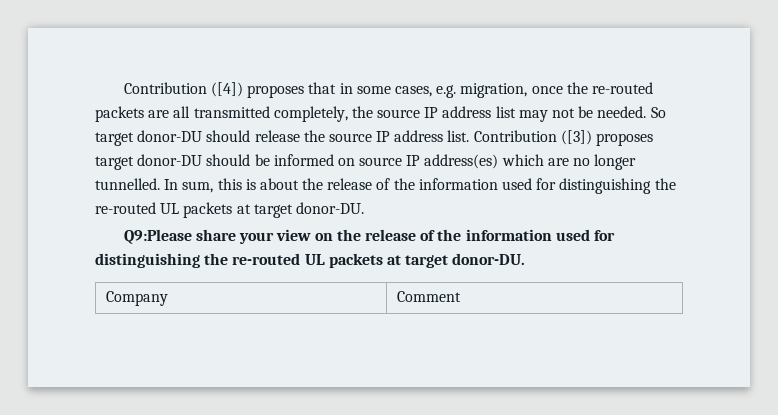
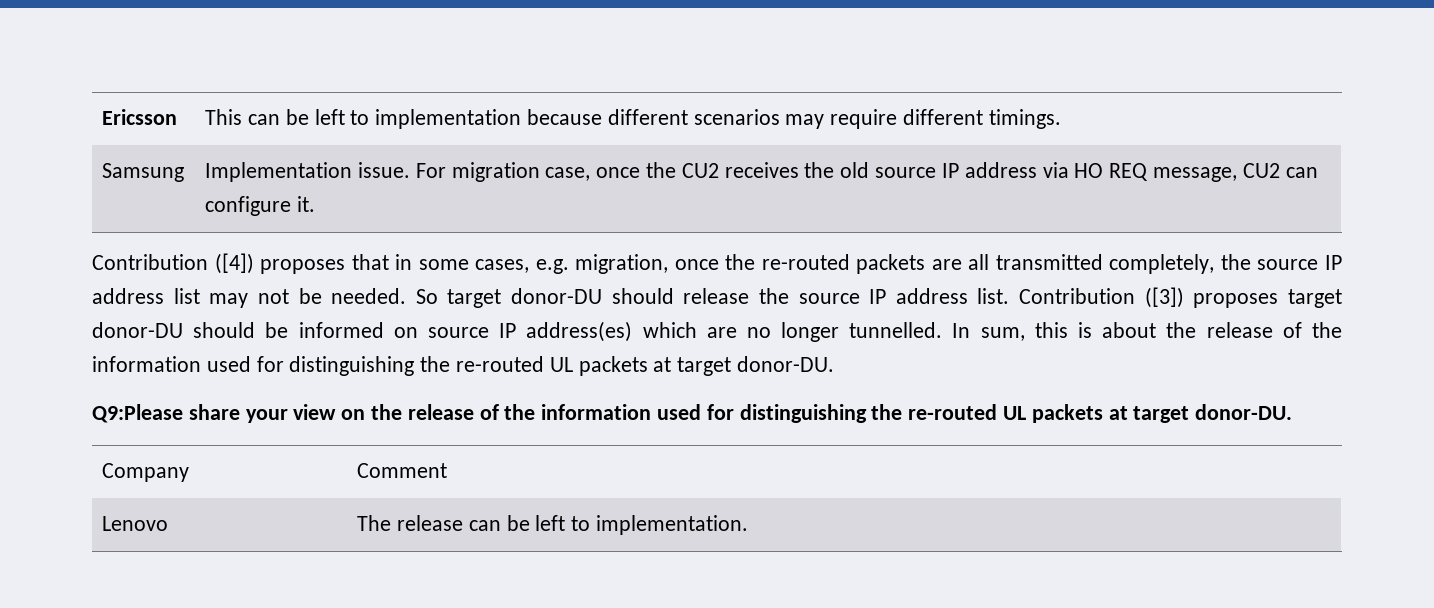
(123, 88) none -> [102,109,178,125] [205,109,1061,129] [102,163,185,182] [205,162,1318,182] [205,196,316,216] Ericsson | This can be left to implementation because different scenarios may require different timings. // Samsung | Implementation issue. For migration case, once the CU2 receives the old source IP address via HO REQ message, CU2 can configure it. //
(461, 296) none -> [102,516,169,531] [357,515,749,535] // Lenovo | The release can be left to implementation.

